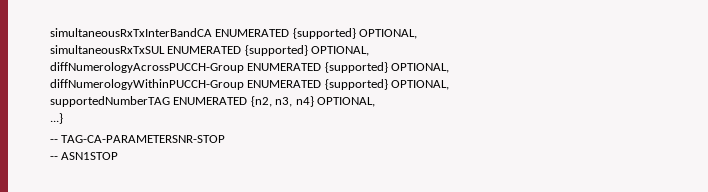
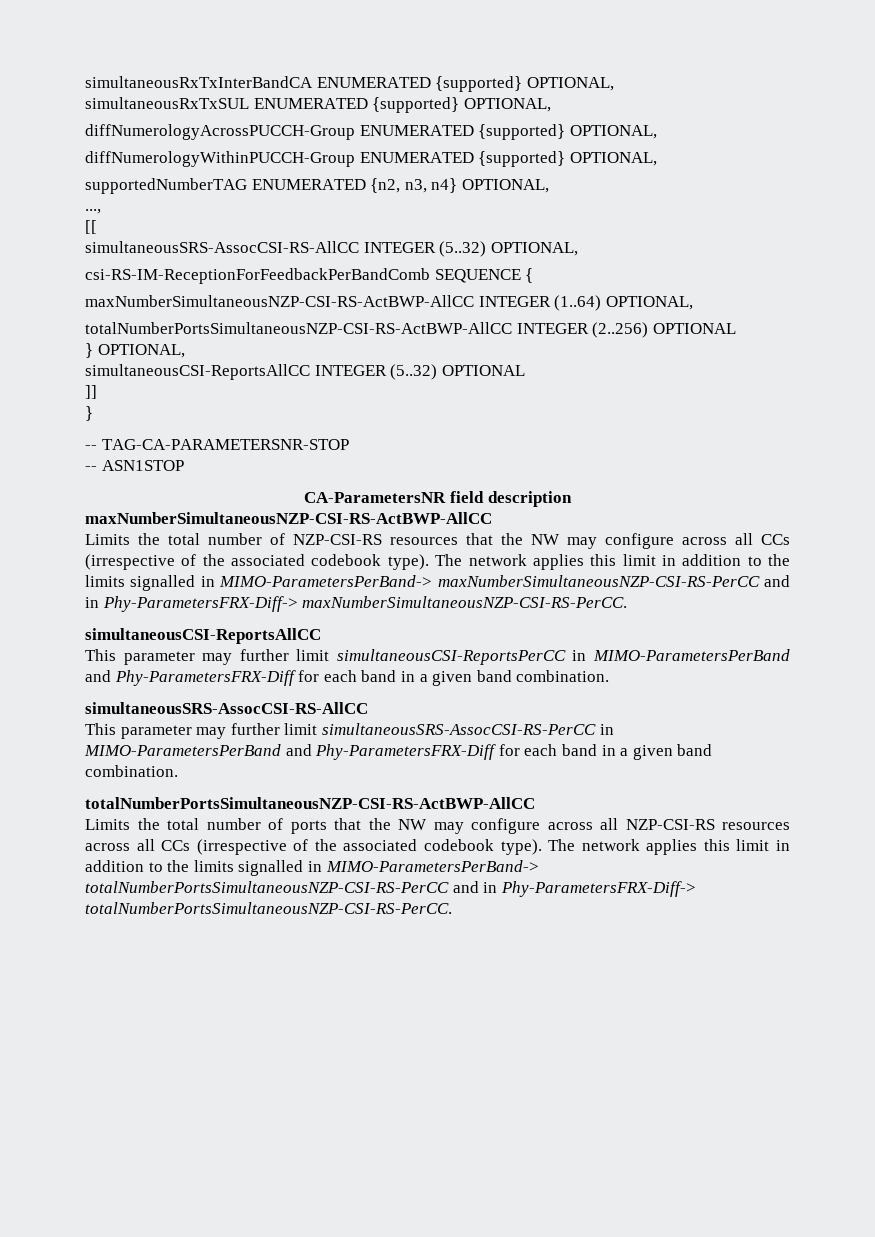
[50,113,63,124] [50,135,226,143] [50,152,119,160] ...} // -- TAG-CA-PARAMETERSNR-STOP // -- ASN1STOP -> [85,209,101,214] [85,220,97,234] [85,241,578,257] [85,268,534,284] [85,295,693,311] [85,322,736,338] [85,343,185,358] [85,364,525,380] [85,385,97,399] [85,406,93,421] [85,439,349,450] [85,460,184,471] [304,491,572,507] [85,512,492,524] [85,533,790,549] [85,554,790,570] [85,575,791,591] [85,596,628,612] [85,628,321,644] [85,649,790,665] [85,670,610,686] [85,702,368,714] [85,723,614,739] [84,744,713,760] [85,765,178,777] [85,797,535,809] [85,818,790,834] [85,839,790,855] [85,860,539,876] [85,881,696,897] [85,902,452,914] ..., // [[ // simultaneousSRS-AssocCSI-RS-AllCC INTEGER (5..32) OPTIONAL, // csi-RS-IM-ReceptionForFeedbackPerBandComb SEQUENCE { // maxNumberSimultaneousNZP-CSI-RS-ActBWP-AllCC INTEGER (1..64) OPTIONAL, // totalNumberPortsSimultaneousNZP-CSI-RS-ActBWP-AllCC INTEGER (2..256) OPTIONAL // } OPTIONAL, // simultaneousCSI-ReportsAllCC INTEGER (5..32) OPTIONAL // ]] // } // -- TAG-CA-PARAMETERSNR-STOP // -- ASN1STOP // CA-ParametersNR field description // maxNumberSimultaneousNZP-CSI-RS-ActBWP-AllCC // Limits the total number of NZP-CSI-RS resources that the NW may configure across all CCs (irrespective of the associated codebook type). The network applies this limit in addition to the limits signalled in MIMO-ParametersPerBand-> maxNumberSimultaneousNZP-CSI-RS-PerCC and in Phy-ParametersFRX-Diff-> maxNumberSimultaneousNZP-CSI-RS-PerCC. // simultaneousCSI-ReportsAllCC // This parameter may further limit simultaneousCSI-ReportsPerCC in MIMO-ParametersPerBand and Phy-ParametersFRX-Diff for each band in a given band combination. // simultaneousSRS-AssocCSI-RS-AllCC // This parameter may further limit simultaneousSRS-AssocCSI-RS-PerCC in MIMO-ParametersPerBand and Phy-ParametersFRX-Diff for each band in a given band combination. // totalNumberPortsSimultaneousNZP-CSI-RS-ActBWP-AllCC // Limits the total number of ports that the NW may configure across all NZP-CSI-RS resources across all CCs (irrespective of the associated codebook type). The network applies this limit in addition to the limits signalled in MIMO-ParametersPerBand-> totalNumberPortsSimultaneousNZP-CSI-RS-PerCC and in Phy-ParametersFRX-Diff-> totalNumberPortsSimultaneousNZP-CSI-RS-PerCC.

